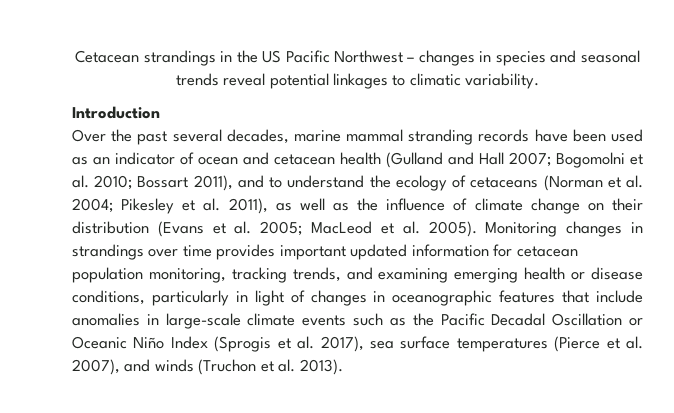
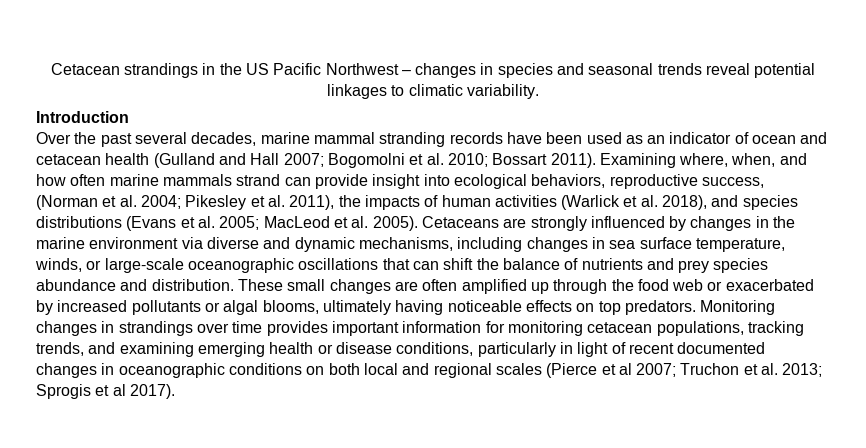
[193,175,539,191] 2011), and to understand the ecology of cetaceans -> [550,153,807,168] [36,174,764,189] 2011). Examining where, when, and how often marine mammals strand can provide insight into ecological behaviors, reproductive success,
[275,198,644,214] [72,221,149,234] as well as the influence of climate change on their distribution -> [338,195,798,210] [36,216,122,228] the impacts of human activities (Warlick et al. 2018), and species distributions
(477, 229) none -> [421,216,796,231] [36,237,785,252] [35,258,769,273] [36,279,814,294] [36,300,696,315] Cetaceans are strongly influenced by changes in the marine environment via diverse and dynamic mechanisms, including changes in sea surface temperature, winds, or large-scale oceanographic oscillations that can shift the balance of nutrients and prey species abundance and distribution. These small changes are often amplified up through the food web or exacerbated by increased pollutants or algal blooms, ultimately having noticeable effects on top predators.
[350,244,408,260] updated -> (399, 328) none
[516,246,578,257] [72,267,226,283] cetacean population monitoring, -> [507,321,744,336] monitoring cetacean populations,
(305, 296) none -> [628,342,766,354] recent documented
[499,290,643,303] [72,313,643,329] [72,336,643,352] [72,359,343,375] features that include anomalies in large-scale climate events such as the Pacific Decadal Oscillation or Oceanic Niño Index (Sprogis et al. 2017), sea surface temperatures (Pierce et al. 2007), and winds (Truchon et al. 2013). -> [228,363,823,378] [36,384,175,399] conditions on both local and regional scales (Pierce et al 2007; Truchon et al. 2013; Sprogis et al 2017).

